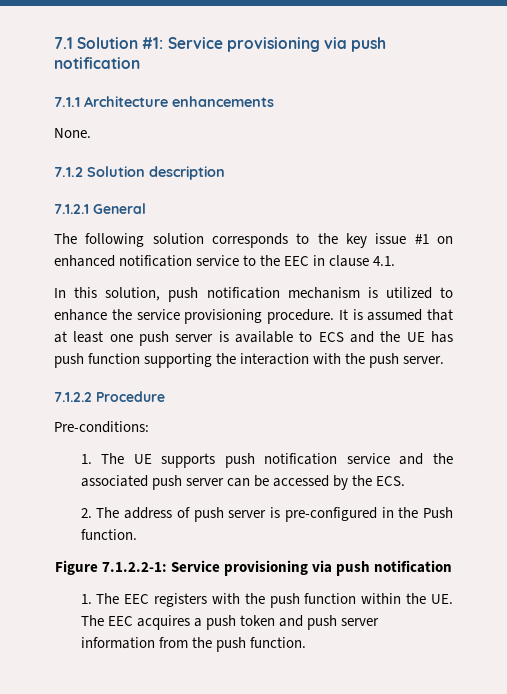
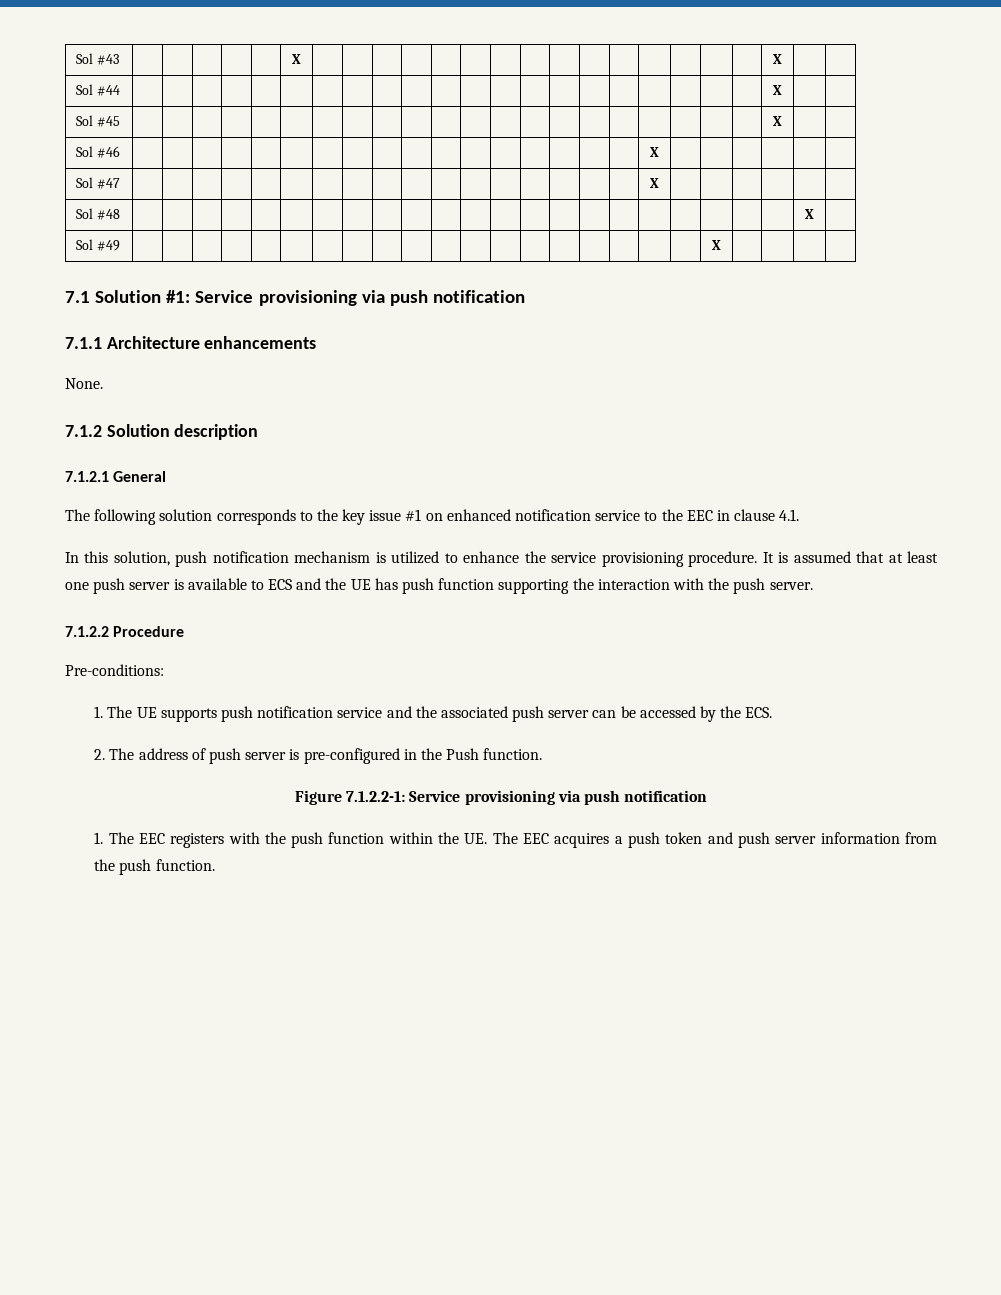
(54, 43) none -> [75,53,119,65] [292,54,301,64] [773,54,782,64] [75,84,120,96] [773,85,782,95] [75,115,120,127] [773,116,782,126] [75,146,120,158] [650,147,659,157] [75,177,120,189] [650,178,659,188] [75,208,120,220] [805,209,814,219] [75,239,120,251] [712,240,721,250] Sol #43 | | | | | | X | | | | | | | | | | | | | | | | X | | // Sol #44 | | | | | | | | | | | | | | | | | | | | | | X | | // Sol #45 | | | | | | | | | | | | | | | | | | | | | | X | | // Sol #46 | | | | | | | | | | | | | | | | | | X | | | | | | // Sol #47 | | | | | | | | | | | | | | | | | | X | | | | | | // Sol #48 | | | | | | | | | | | | | | | | | | | | | | | X | // Sol #49 | | | | | | | | | | | | | | | | | | | | X | | | | //

